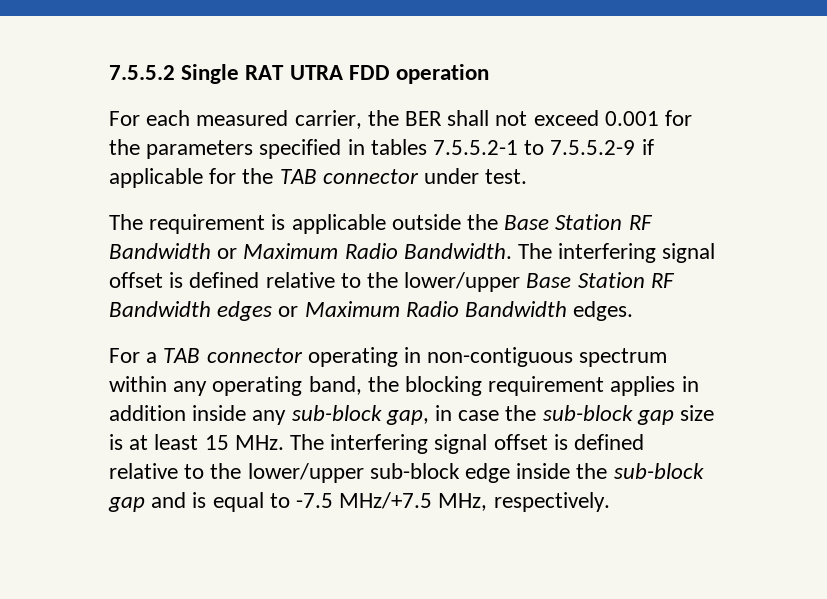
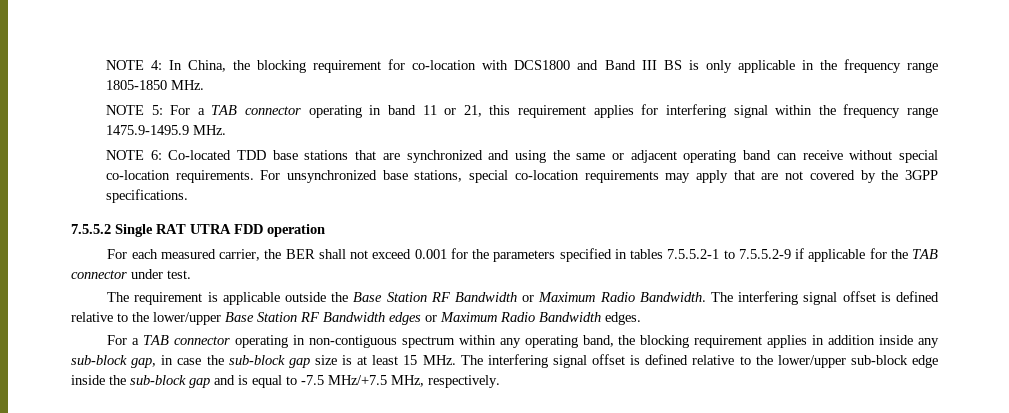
(109, 72) none -> [105,59,938,73] [105,80,204,90] [105,104,938,118] [105,125,226,135] [105,150,938,163] [105,170,938,183] [105,189,188,203] NOTE 4: In China, the blocking requirement for co-location with DCS1800 and Band III BS is only applicable in the frequency range 1805-1850 MHz. // NOTE 5: For a TAB connector operating in band 11 or 21, this requirement applies for interfering signal within the frequency range 1475.9-1495.9 MHz. // NOTE 6: Co-located TDD base stations that are synchronized and using the same or adjacent operating band can receive without special co-location requirements. For unsynchronized base stations, special co-location requirements may apply that are not covered by the 3GPP specifications. //

